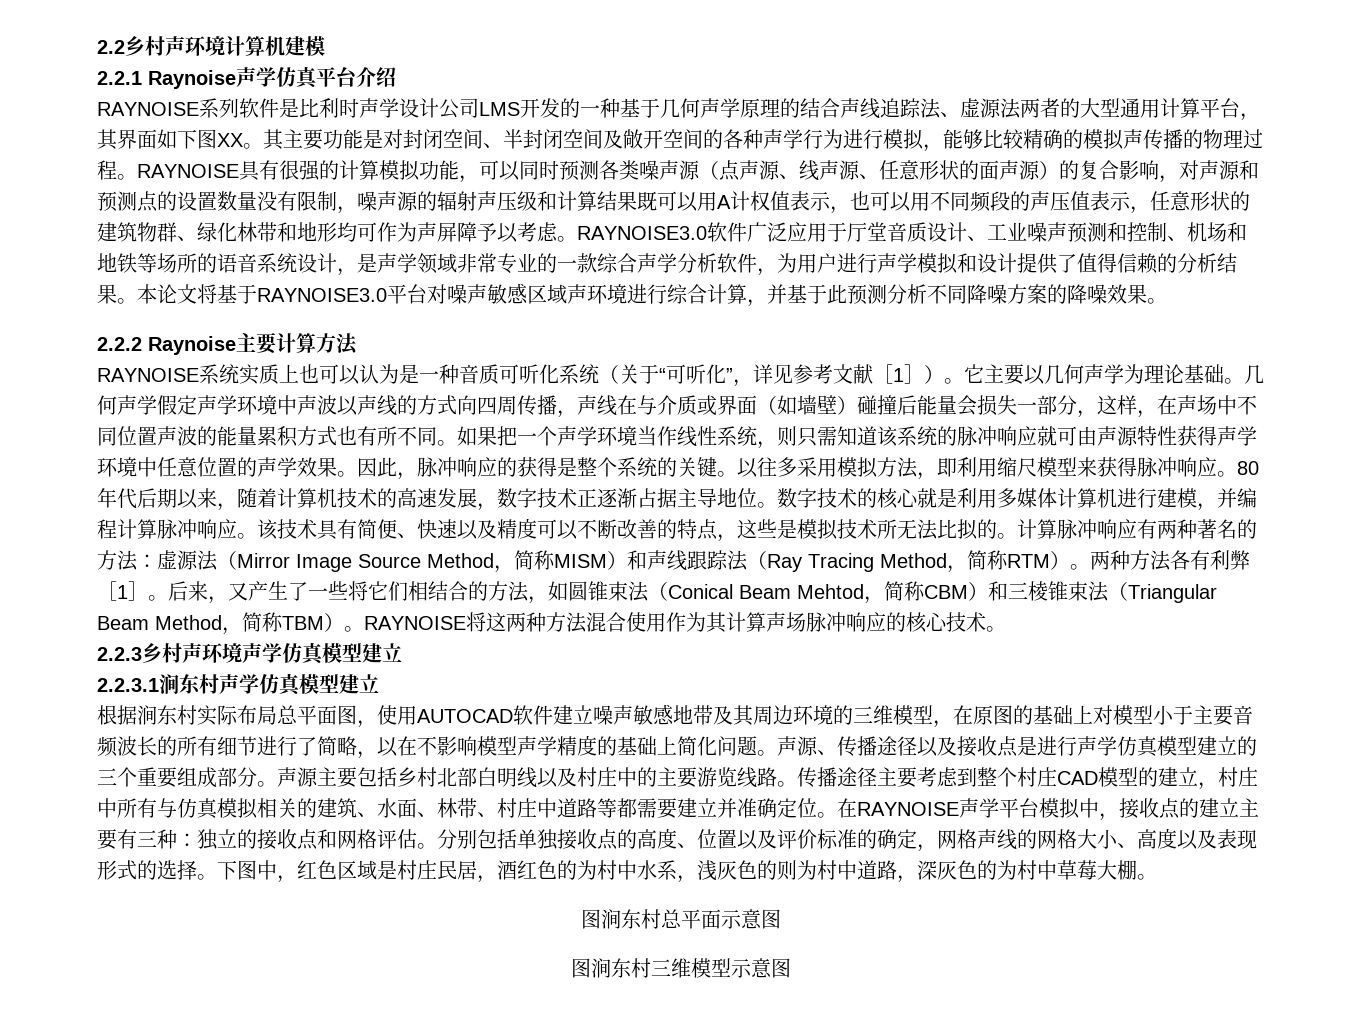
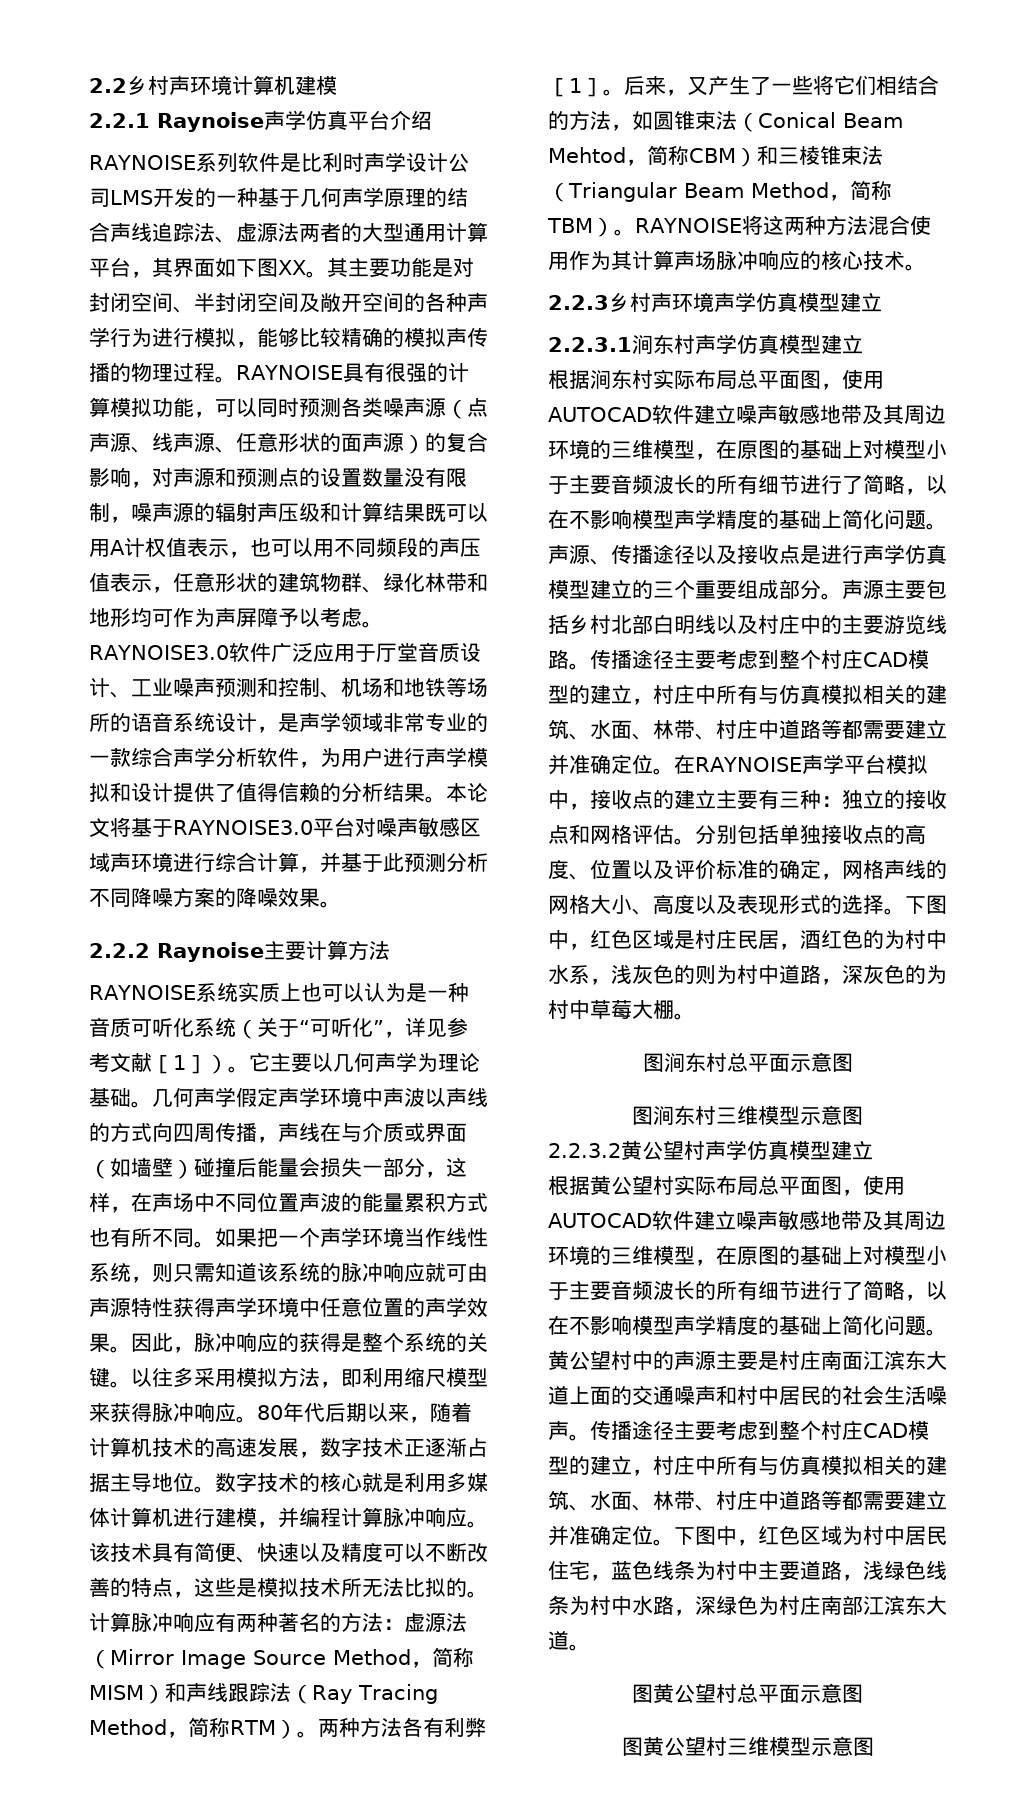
(791, 968) none -> [548,1140,873,1161] [548,1175,905,1196] [548,1210,946,1231] [548,1245,947,1266] [548,1280,947,1301] [548,1315,947,1336] [548,1350,947,1371] [548,1385,947,1406] [548,1420,929,1441] [548,1455,947,1476] [548,1490,947,1511] [548,1525,947,1546] [548,1560,947,1581] [548,1595,947,1616] [548,1631,590,1651] [632,1683,863,1703] [621,1736,874,1756] // 2.2.3.2黄公望村声学仿真模型建立 // 根据黄公望村实际布局总平面图，使用AUTOCAD软件建立噪声敏感地带及其周边环境的三维模型，在原图的基础上对模型小于主要音频波长的所有细节进行了简略，以在不影响模型声学精度的基础上简化问题。黄公望村中的声源主要是村庄南面江滨东大道上面的交通噪声和村中居民的社会生活噪声。传播途径主要考虑到整个村庄CAD模型的建立，村庄中所有与仿真模拟相关的建筑、水面、林带、村庄中道路等都需要建立并准确定位。下图中，红色区域为村中居民住宅，蓝色线条为村中主要道路，浅绿色线条为村中水路，深绿色为村庄南部江滨东大道。 // 图黄公望村总平面示意图 // 图黄公望村三维模型示意图

